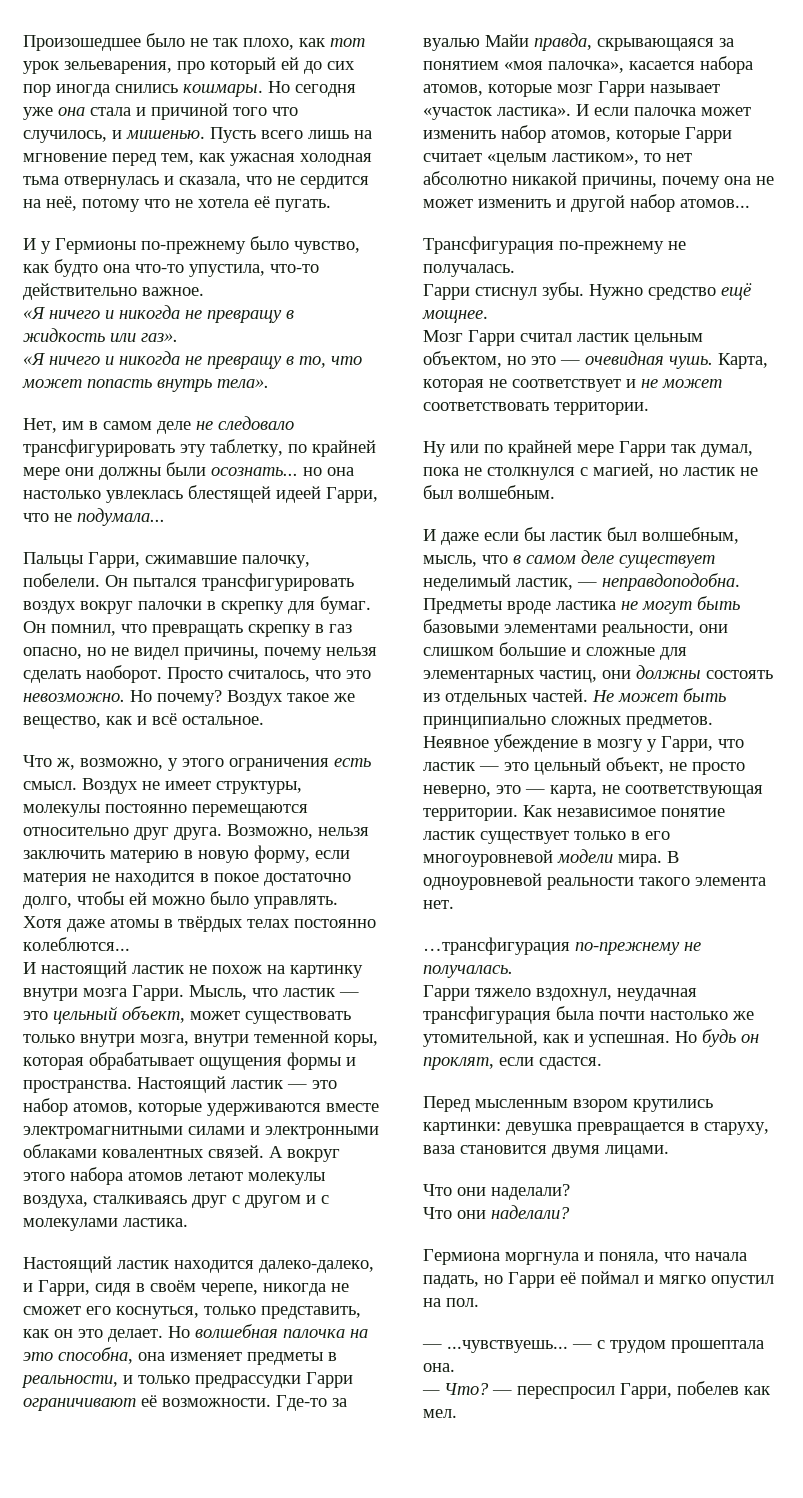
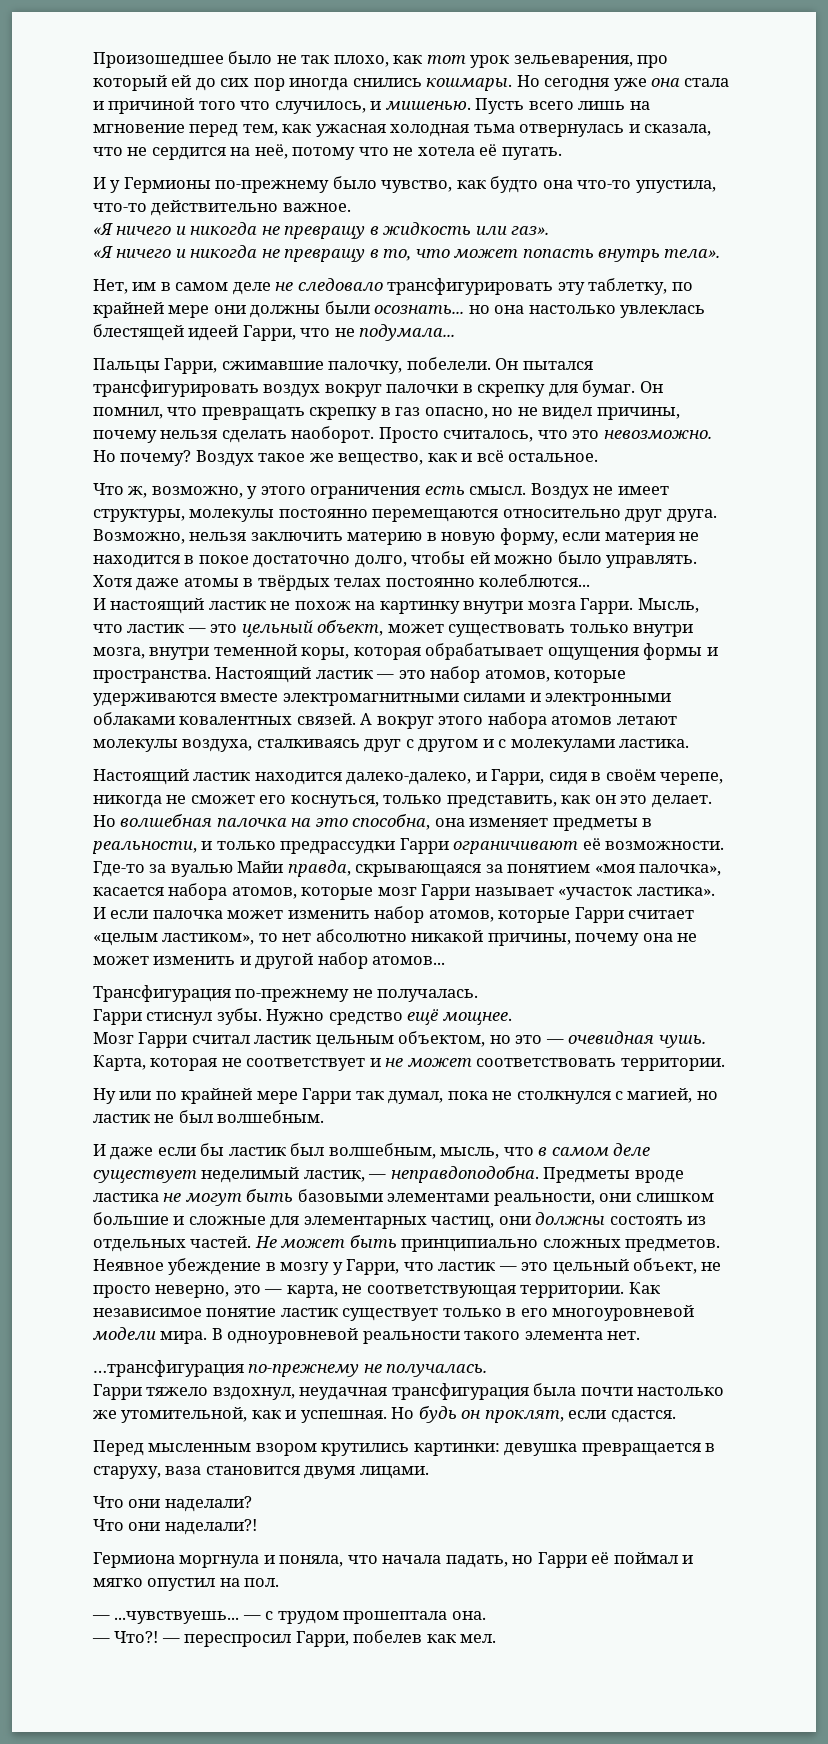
[491,1205,570,1219] наделали? -> [164,1519,257,1535] наделали?!
[444,1383,489,1395] Что? -> [114,1631,159,1643] Что?!

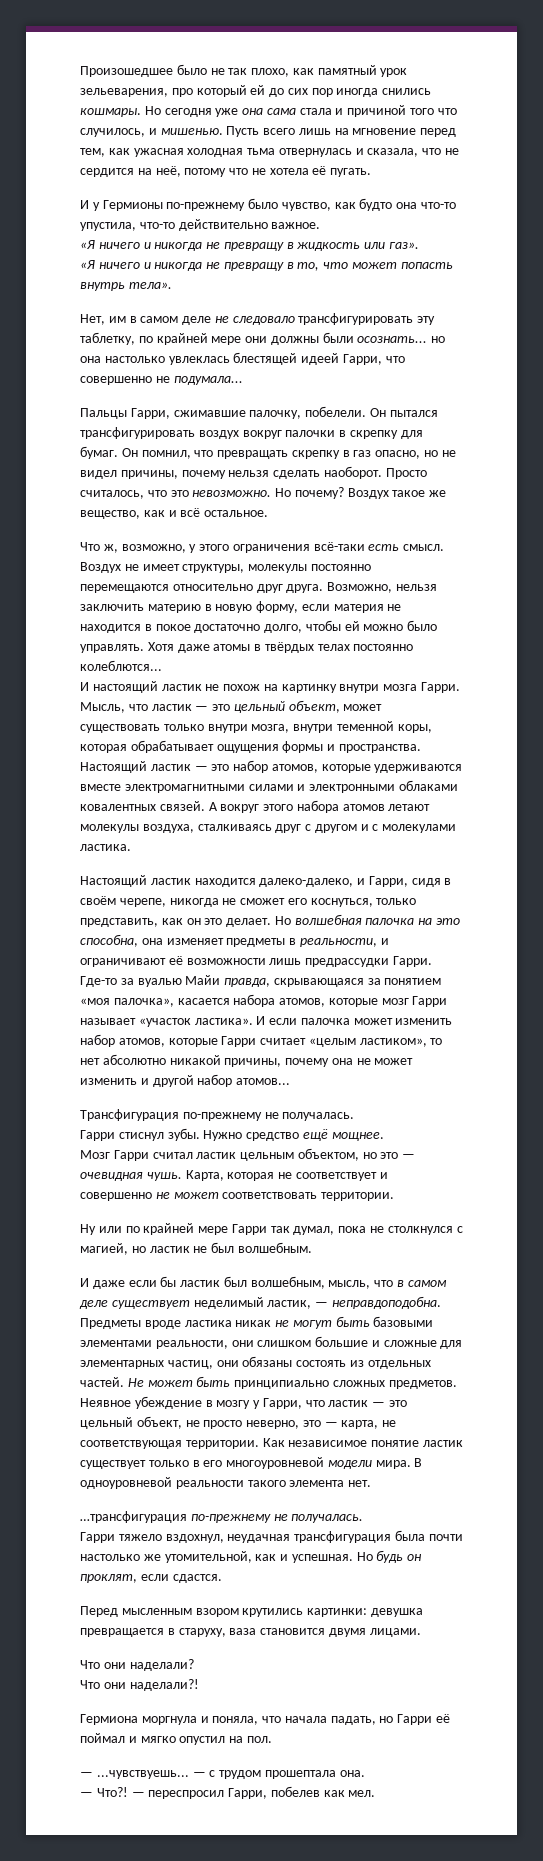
[426,55,466,64] тот -> [317,65,377,75] памятный
(681, 82) none -> [266,108,296,115] сама
(331, 332) none -> [80,376,152,385] совершенно
(421, 492) none -> [313,542,365,551] всё-таки
[216,838,725,854] только предрассудки Гарри ограничивают её возможности. -> [80,956,432,967] ограничивают её возможности лишь предрассудки Гарри.
(381, 1062) none -> [80,1192,152,1201] совершенно
(159, 1197) none -> [235,1320,272,1327] никак
[535,1212,606,1225] должны -> [242,1356,293,1367] обязаны

